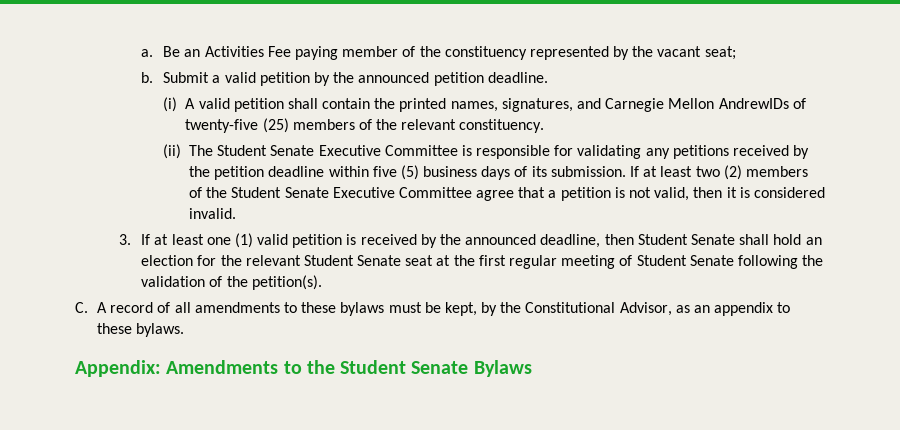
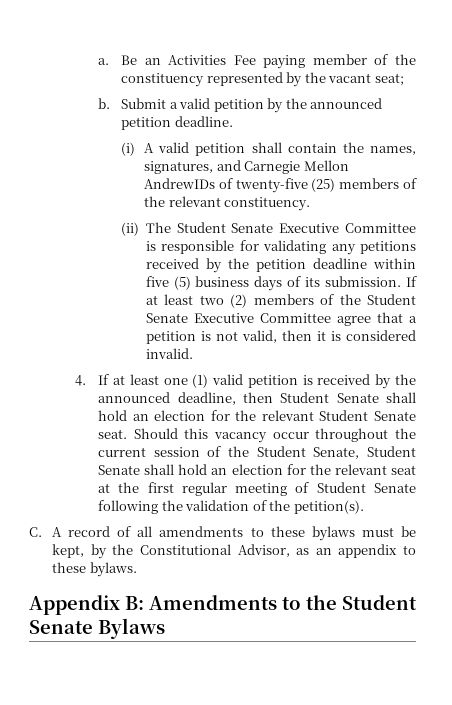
[399,98,447,112] printed -> (364, 147) none
[119,234,132,245] 3. -> [75,375,87,386] 4.
(402, 260) none -> [98,428,416,443] [98,446,416,459] [98,464,387,475] seat. Should this vacancy occur throughout the current session of the Student Senate, Student Senate shall hold an election for the relevant
[75,360,161,377] Appendix: -> [29,595,144,615] Appendix B:

